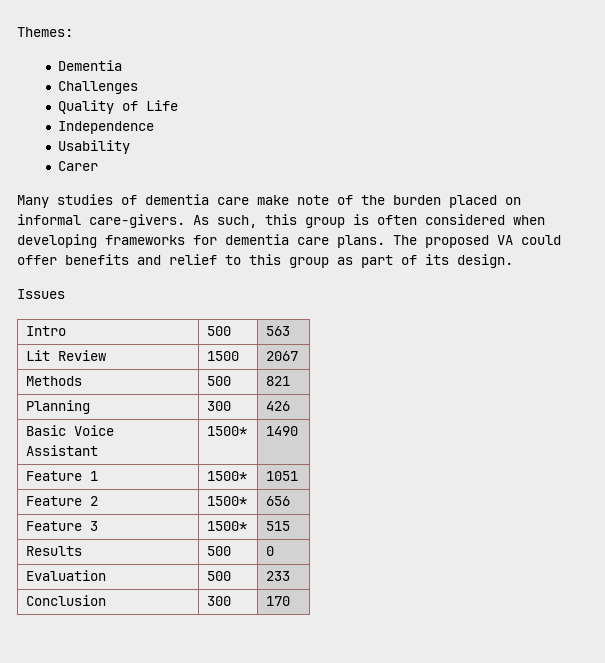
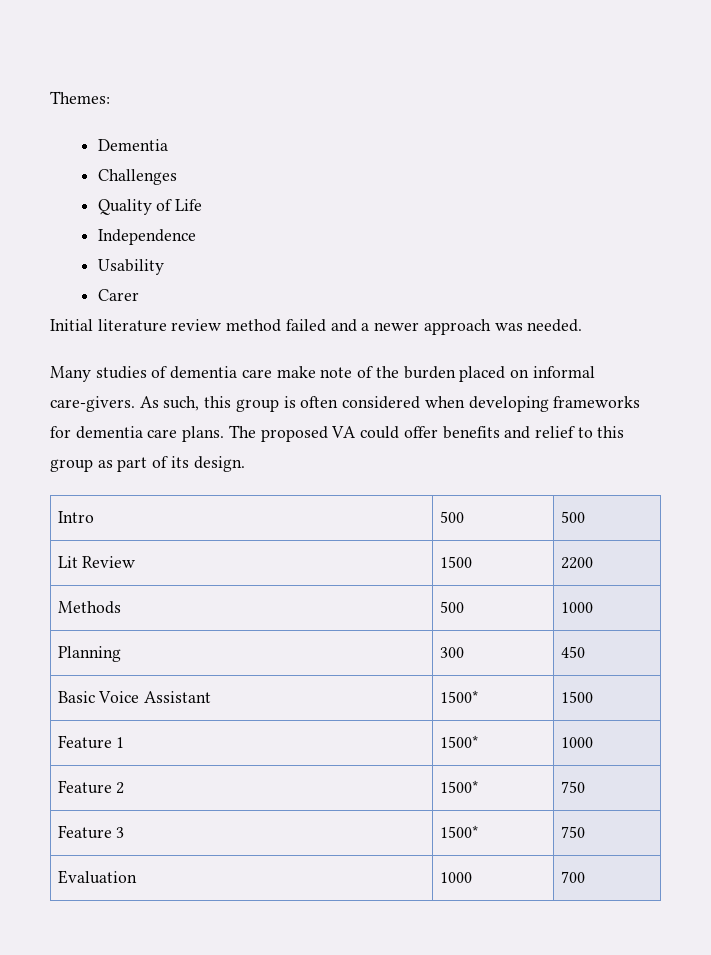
(99, 166) none -> [50,319,583,335] // Initial literature review method failed and a newer approach was needed.
[17,289,65,299] // Issues -> (245, 464) none
[266,326,291,336] 563 -> [560,511,585,523] 500
[266,351,299,361] 2067 -> [560,557,593,569] 2200
[266,376,291,386] 821 -> [560,602,593,613] 1000
[266,401,291,411] 426 -> [560,646,585,658] 450
[266,426,299,436] 1490 -> [560,691,593,703] 1500
[266,471,299,481] 1051 -> [560,737,593,748] 1000
[266,496,291,506] 656 -> [560,781,585,793] 750
[266,521,291,531] [26,546,83,556] [207,546,232,556] [266,546,275,556] [26,570,107,581] [207,571,232,581] [266,571,291,581] [26,595,107,606] [207,596,232,606] [266,596,291,606] 515 // Results | 500 | 0 // Evaluation | 500 | 233 // Conclusion | 300 | 170 -> [560,826,585,838] [57,870,137,884] [439,872,472,883] [560,871,585,883] 750 // Evaluation | 1000 | 700

